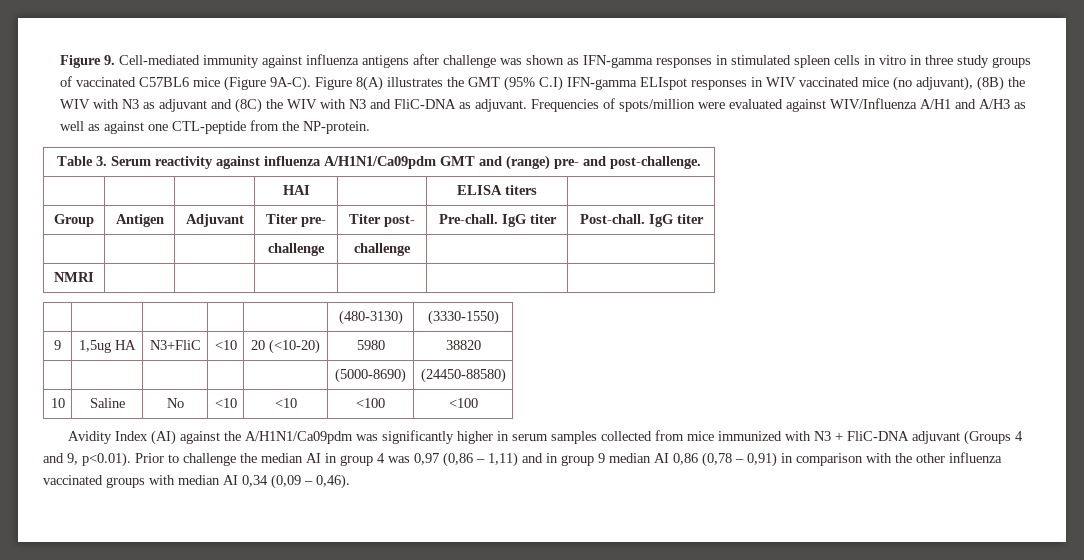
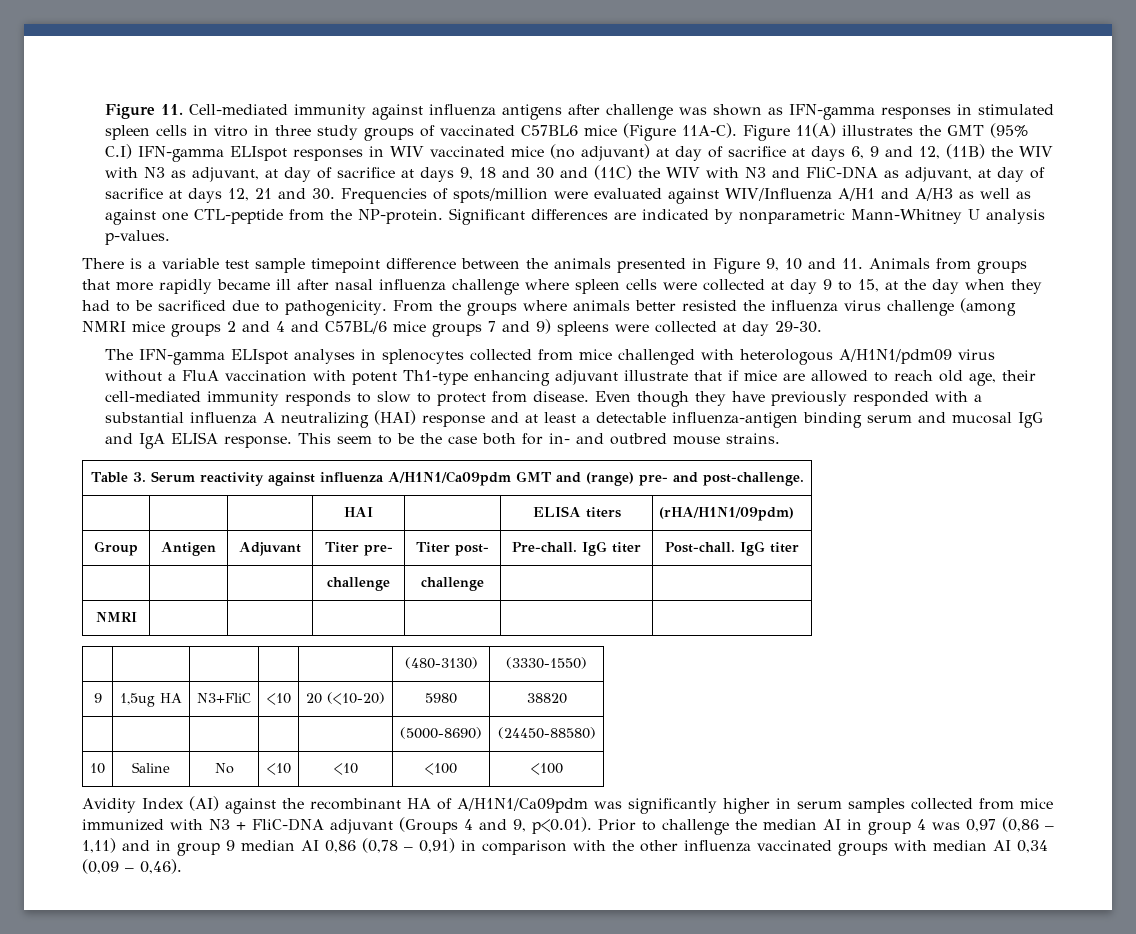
[59,55,115,68] Figure 9. -> [104,104,183,119] Figure 11.
[269,76,383,91] 9A-C). Figure 8(A) -> [681,123,836,141] 11A-C). Figure 11(A)
[915,76,1004,91] adjuvant), (8B) -> [580,144,985,161] adjuvant) at day of sacrifice at days 6, 9 and 12, (11B)
[158,98,262,113] adjuvant and (8C) -> [191,165,632,182] adjuvant, at day of sacrifice at days 9, 18 and 30 and (11C)
[474,99,527,112] adjuvant. -> [904,167,1045,182] [104,188,335,203] adjuvant, at day of sacrifice at days 12, 21 and 30.
(370, 127) none -> [448,208,1045,225] [104,230,170,245] [82,258,1027,274] [82,279,1042,295] [82,298,1016,316] [82,319,822,337] [104,349,995,365] [104,370,1036,386] [104,391,982,407] [104,410,1043,428] [104,432,780,449] Significant differences are indicated by nonparametric Mann-Whitney U analysis p-values. // There is a variable test sample timepoint difference between the animals presented in Figure 9, 10 and 11. Animals from groups that more rapidly became ill after nasal influenza challenge where spleen cells were collected at day 9 to 15, at the day when they had to be sacrificed due to pathogenicity. From the groups where animals better resisted the influenza virus challenge (among NMRI mice groups 2 and 4 and C57BL/6 mice groups 7 and 9) spleens were collected at day 29-30. // The IFN-gamma ELIspot analyses in splenocytes collected from mice challenged with heterologous A/H1N1/pdm09 virus without a FluA vaccination with potent Th1-type enhancing adjuvant illustrate that if mice are allowed to reach old age, their cell-mediated immunity responds to slow to protect from disease. Even though they have previously responded with a substantial influenza A neutralizing (HAI) response and at least a detectable influenza-antigen binding serum and mucosal IgG and IgA ELISA response. This seem to be the case both for in- and outbred mouse strains.
(537, 190) none -> [659,507,795,521] (rHA/H1N1/09pdm)
(242, 436) none -> [309,798,452,810] recombinant HA of

